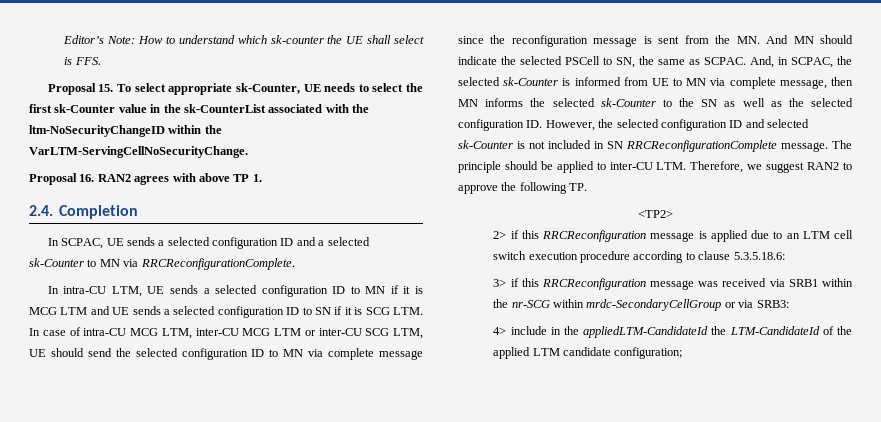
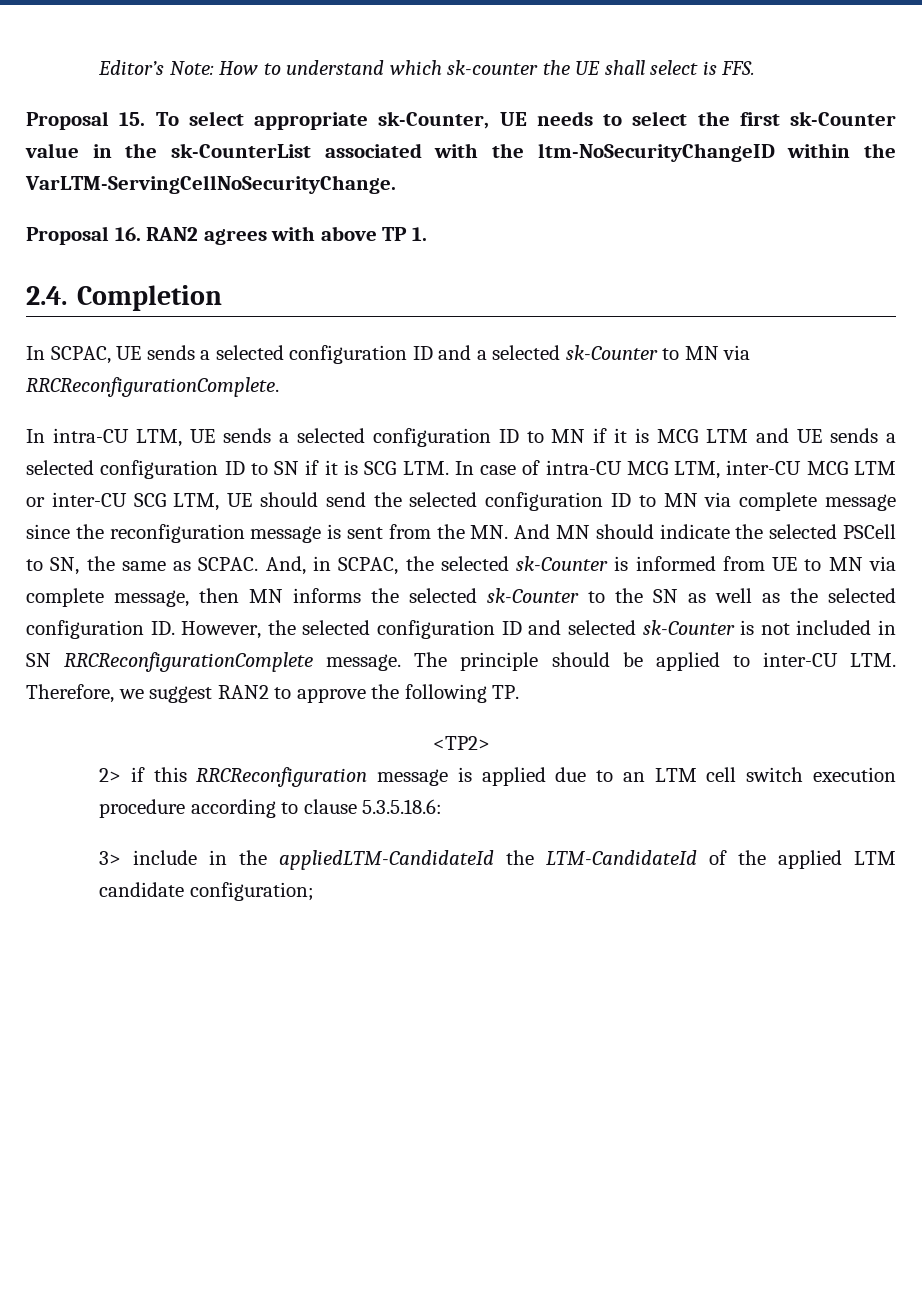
[510,278,853,290] [493,299,789,311] [493,327,507,335] if this RRCReconfiguration message was received via SRB1 within the nr-SCG within mrdc-SecondaryCellGroup or via SRB3: // 4> -> (122, 858) none

